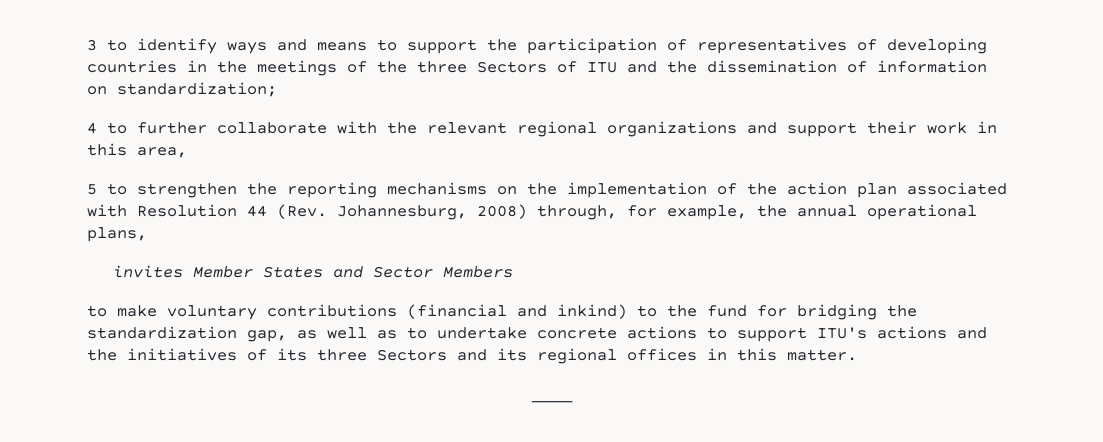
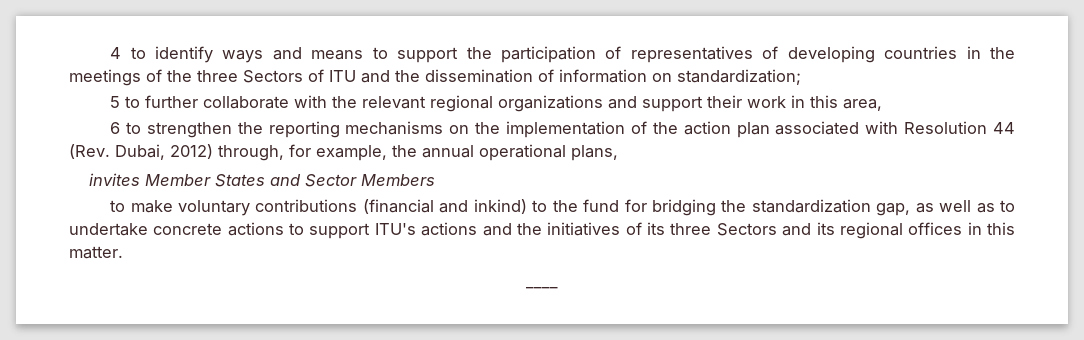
[87,39,97,51] 3 -> [110,47,122,59] 4
[87,122,97,134] 4 -> [110,96,121,108] 5
[87,184,97,195] 5 -> [110,122,121,134] 6
[337,204,527,220] Johannesburg, 2008) -> [115,144,213,160] Dubai, 2012)

